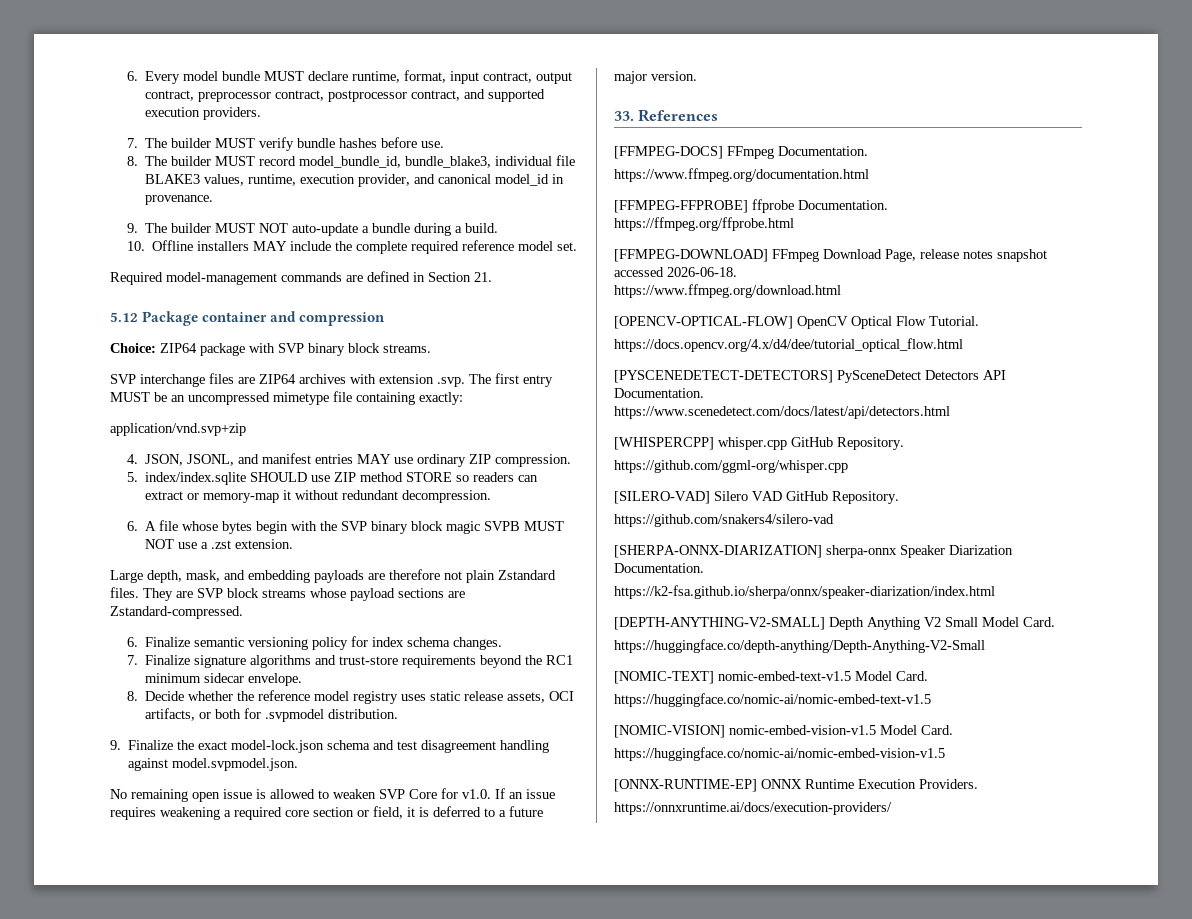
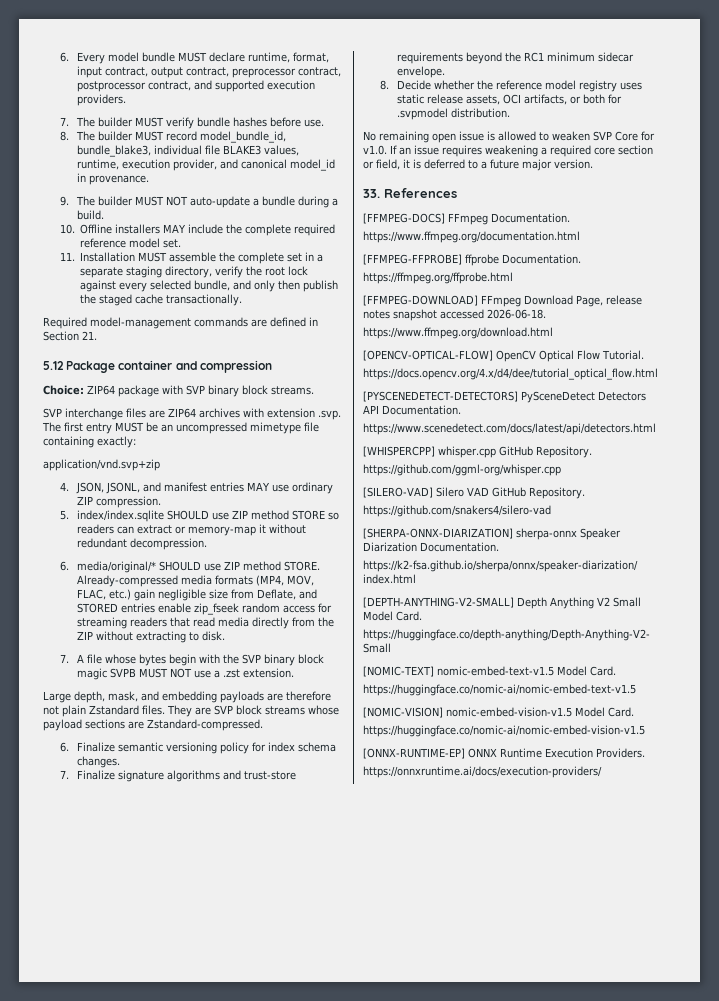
(578, 246) none -> [59,252,324,264] [80,266,309,278] [80,280,339,292] [80,294,243,306] // 11. Installation MUST assemble the complete set in a separate staging directory, verify the root lock against every selected bundle, and only then publish the staged cache transactionally.
(139, 526) none -> [76,561,320,573] [76,575,314,587] [76,589,317,601] [76,603,332,615] [76,617,334,629] [76,631,225,643] [59,654,69,663] media/original/* SHOULD use ZIP method STORE. Already-compressed media formats (MP4, MOV, FLAC, etc.) gain negligible size from Deflate, and STORED entries enable zip_fseek random access for streaming readers that read media directly from the ZIP without extracting to disk. // 7.
[110,740,550,753] [128,758,299,771] // 9. Finalize the exact model-lock.json schema and test disagreement handling against model.svpmodel.json. -> (510, 113) none

